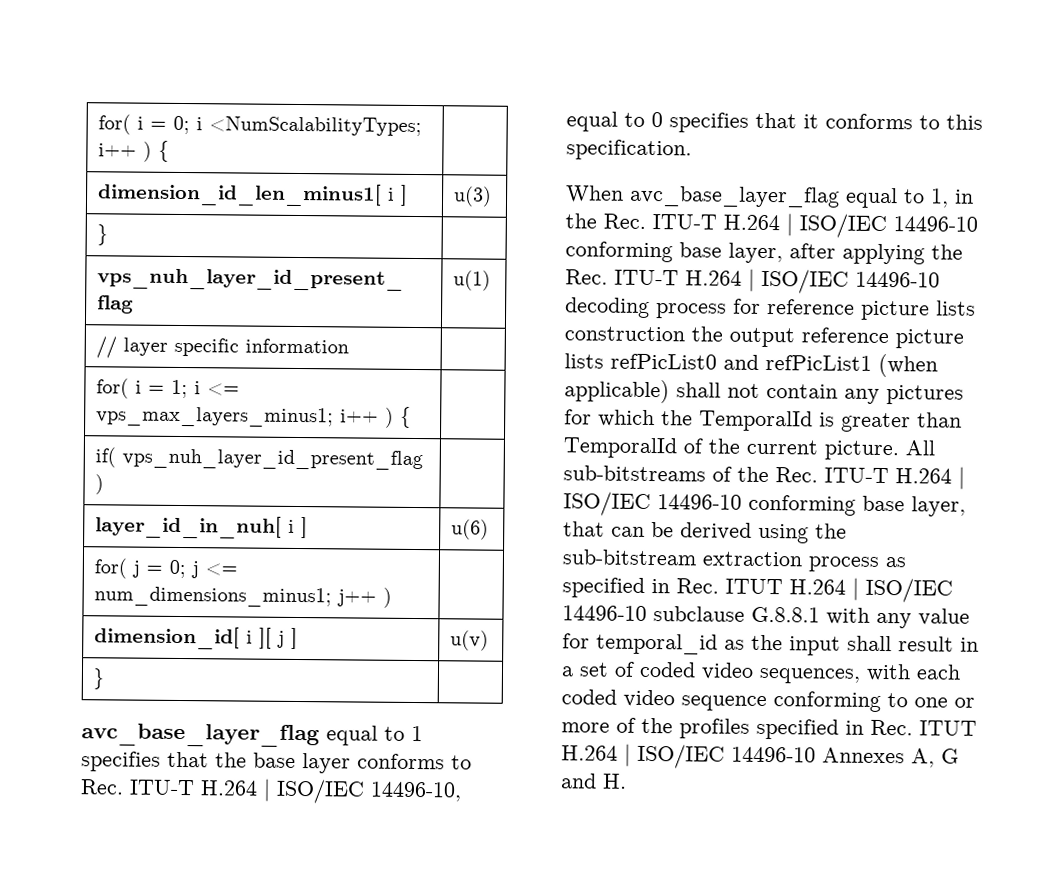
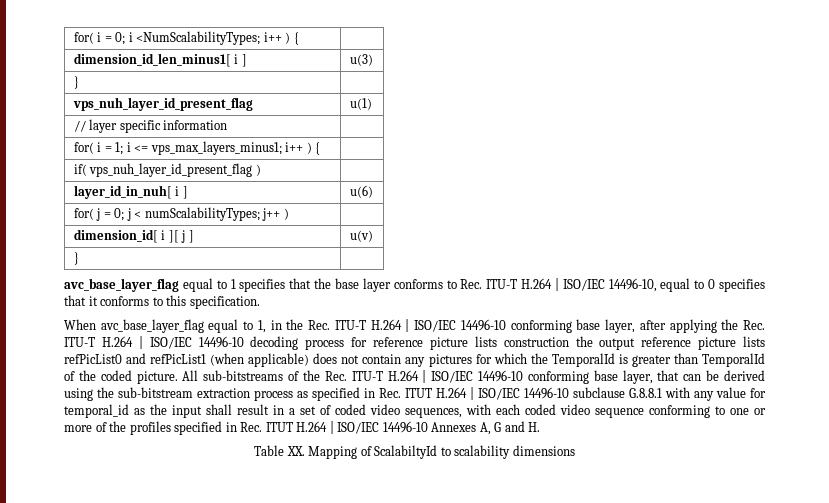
[205,563,239,576] [94,586,333,608] <= num_dimensions_minus1; -> [134,207,260,221] < numScalabilityTypes;
[676,382,721,398] shall -> [313,353,338,364] does
[746,439,818,455] current -> [100,370,132,381] coded
(627, 781) none -> [254,445,575,459] // Table XX. Mapping of ScalabiltyId to scalability dimensions

